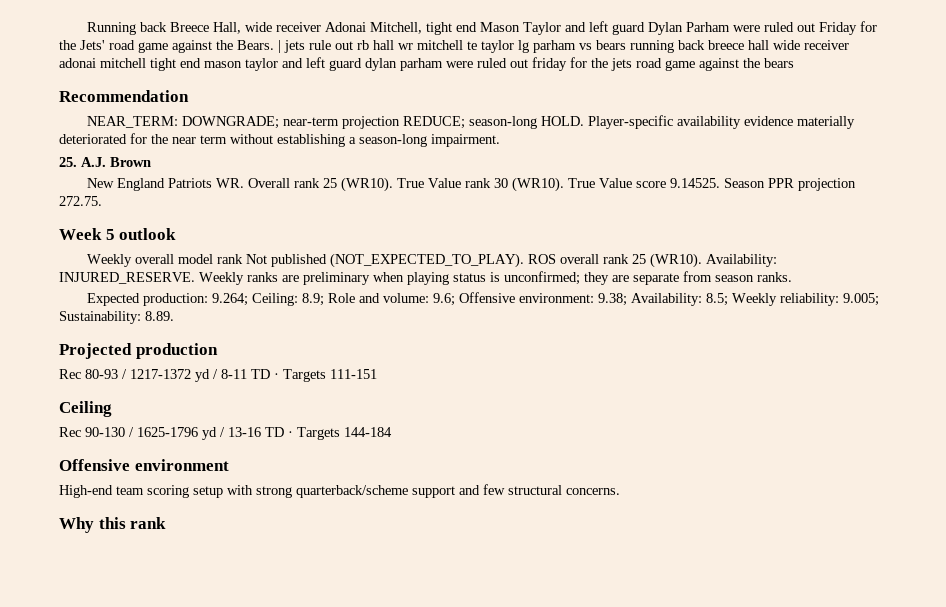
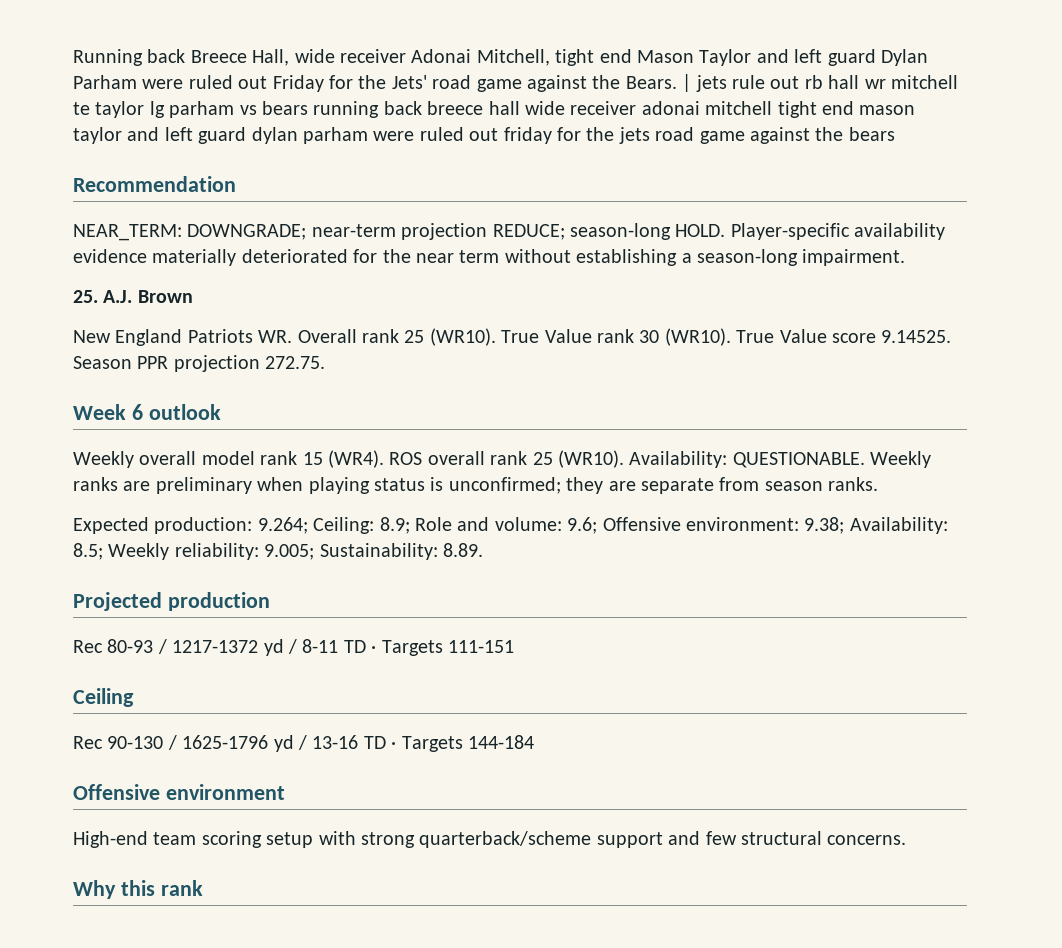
[105,229,115,240] 5 -> [131,404,143,420] 6
[246,253,525,268] Not published (NOT_EXPECTED_TO_PLAY). -> [302,450,384,468] 15 (WR4).
[59,272,195,284] INJURED_RESERVE. -> [732,452,865,468] QUESTIONABLE.

